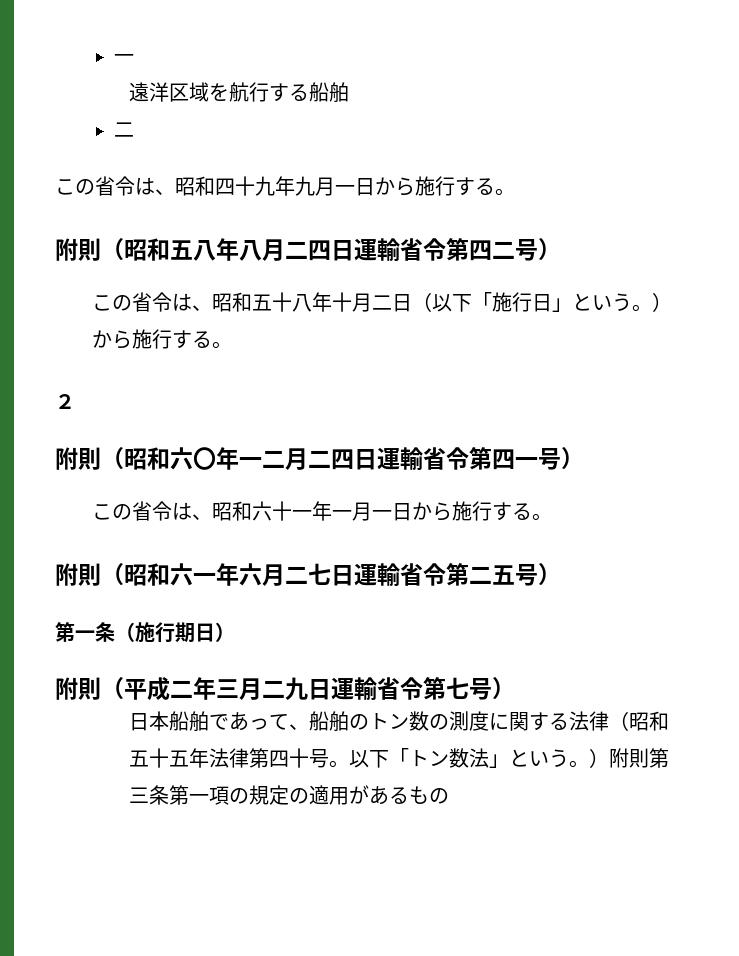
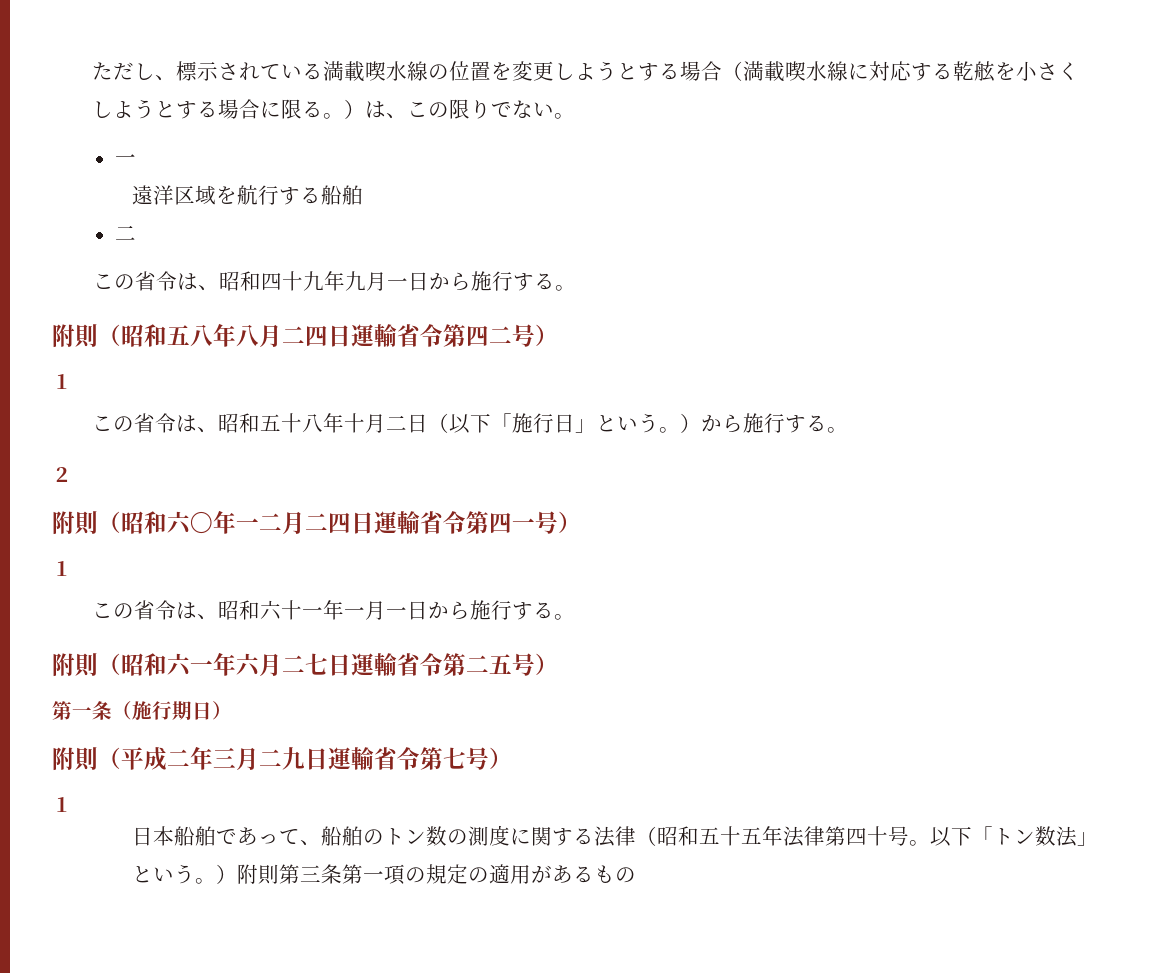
(114, 58) none -> [91,61,1079,82] [91,99,575,119] ただし、標示されている満載喫水線の位置を変更しようとする場合（満載喫水線に対応する乾舷を小さくしようとする場合に限る。）は、この限りでない。 //
(561, 249) none -> [52,374,72,389] // １
(584, 458) none -> [52,561,72,576] // １
(515, 688) none -> [52,797,72,812] // １

